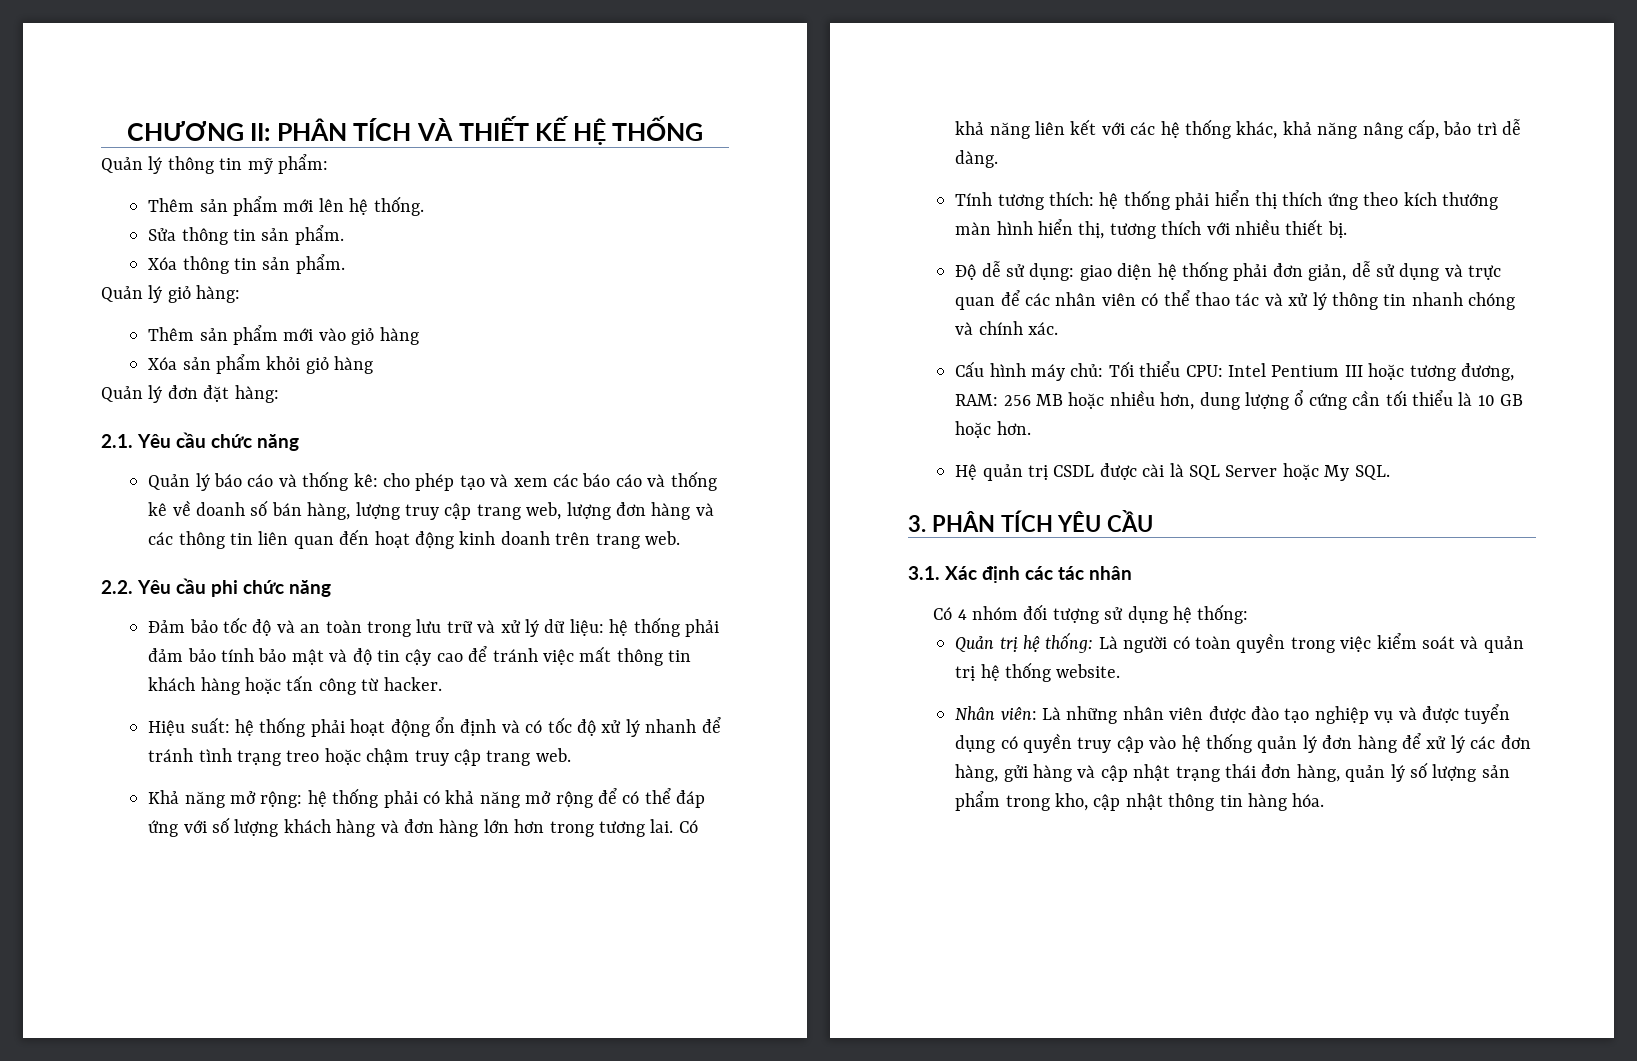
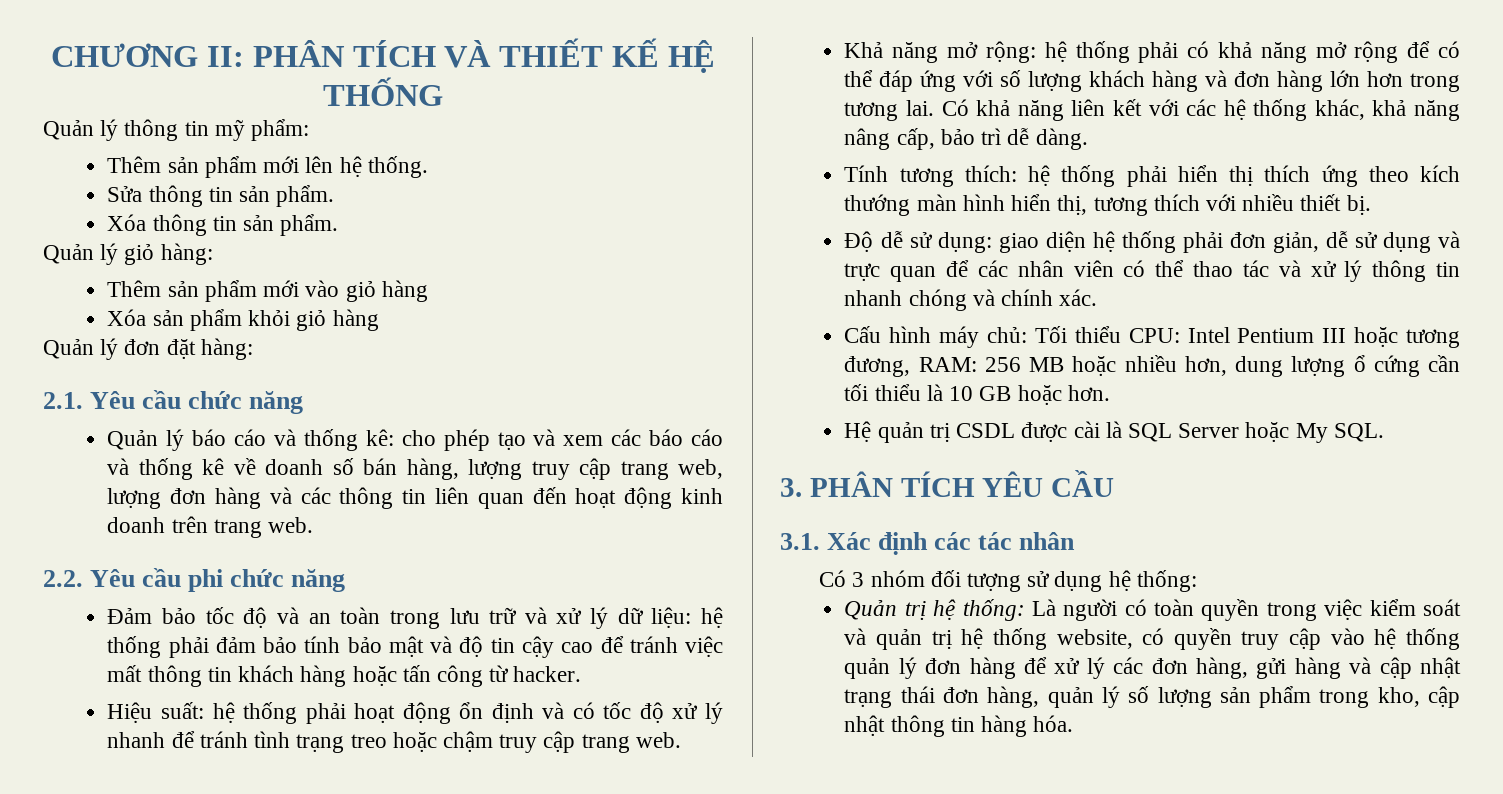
[957,609,967,620] 4 -> [852,572,865,587] 3
[1056,664,1121,678] [955,704,1511,724] [955,735,996,753] website. // Nhân viên: Là những nhân viên được đào tạo nghiệp vụ và được tuyển dụng -> [1056,629,1133,649] website,

